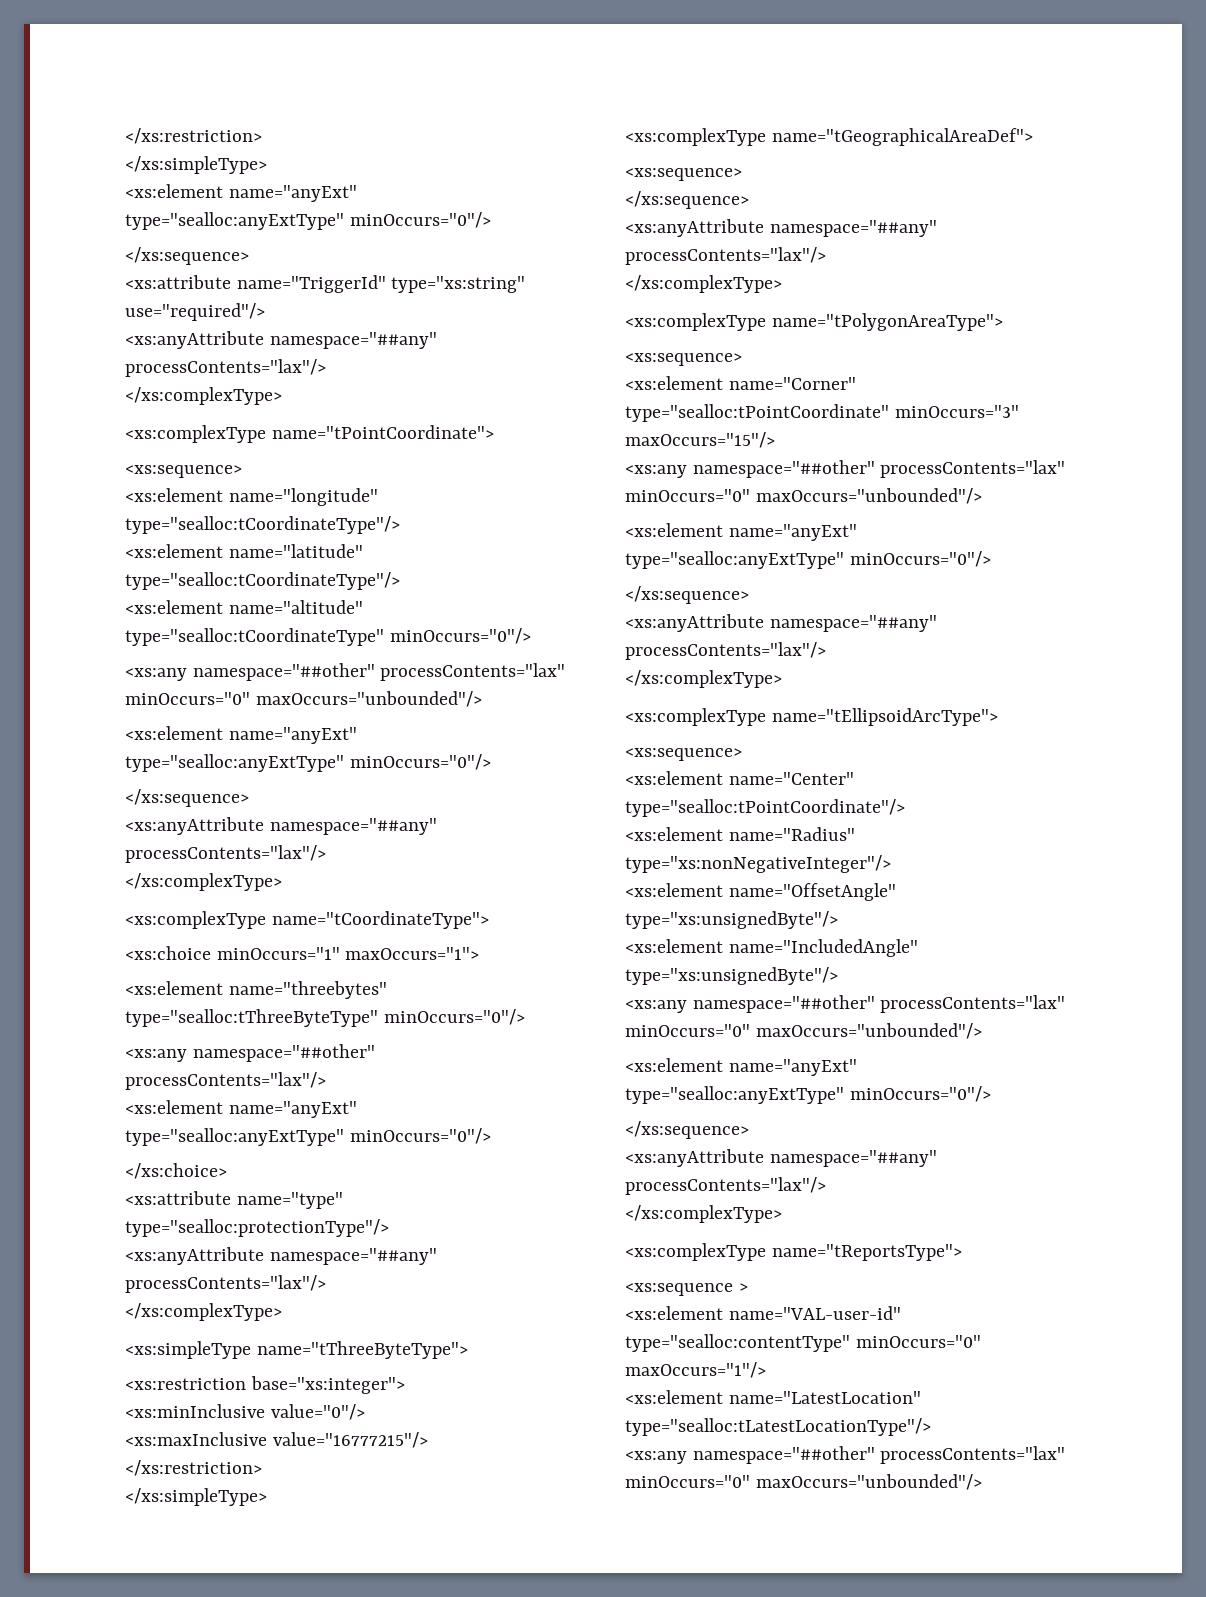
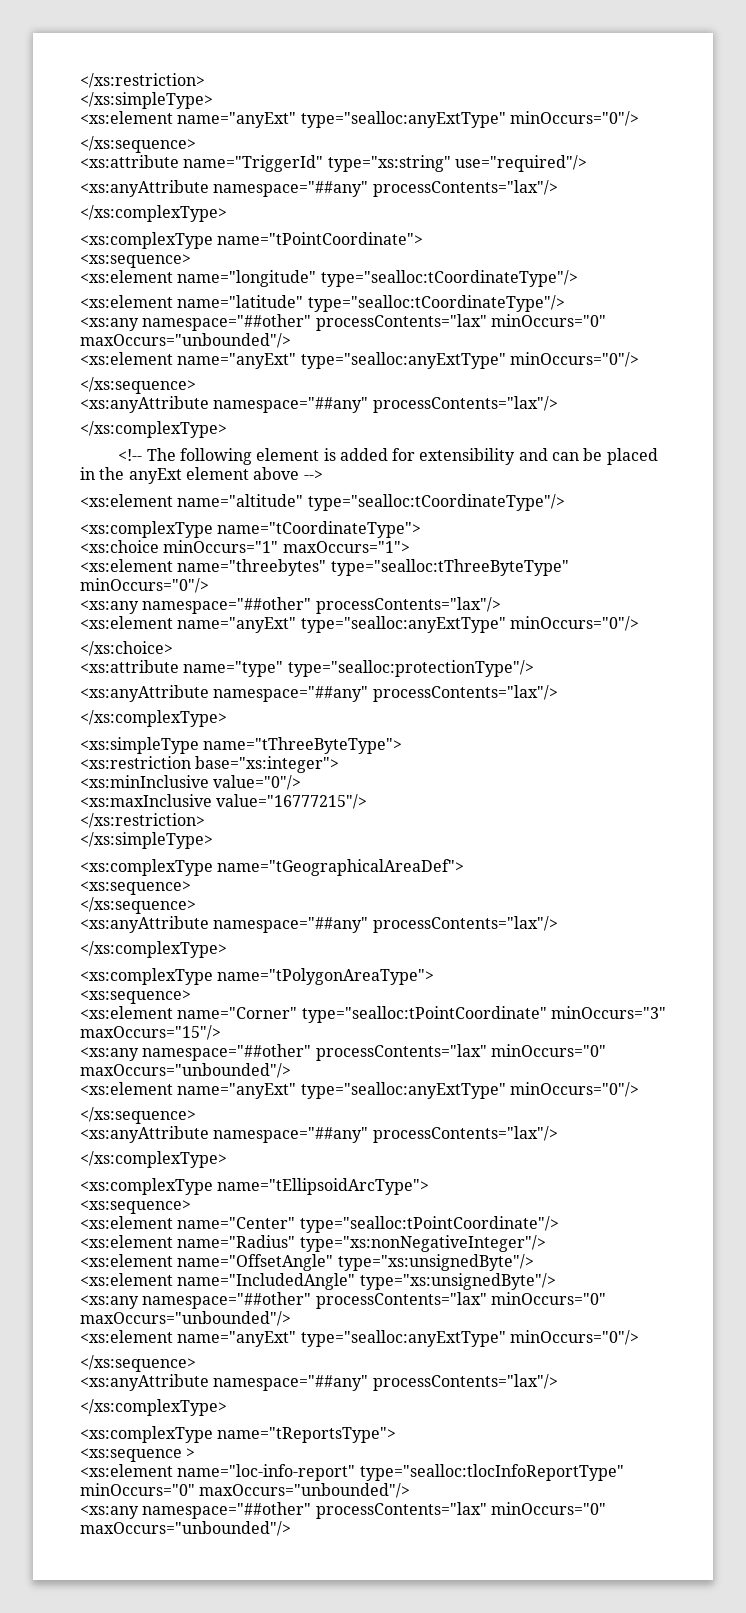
[125,600,363,614] [125,628,531,646] // <xs:element name="altitude" type="sealloc:tCoordinateType" minOccurs="0"/> -> (565, 303) none
(282, 882) none -> [118,448,658,465] [80,467,323,484] [80,494,565,511] // <!-- The following element is added for extensibility and can be placed in the anyExt element above --> // <xs:element name="altitude" type="sealloc:tCoordinateType"/>
[728,1306,901,1320] [625,1334,981,1352] [625,1362,766,1378] [625,1390,921,1404] [625,1418,931,1436] name="VAL-user-id" type="sealloc:contentType" minOccurs="0" maxOccurs="1"/> // <xs:element name="LatestLocation" type="sealloc:tLatestLocationType"/> -> [177,1464,624,1481] [80,1483,411,1498] name="loc-info-report" type="sealloc:tlocInfoReportType" minOccurs="0" maxOccurs="unbounded"/>

